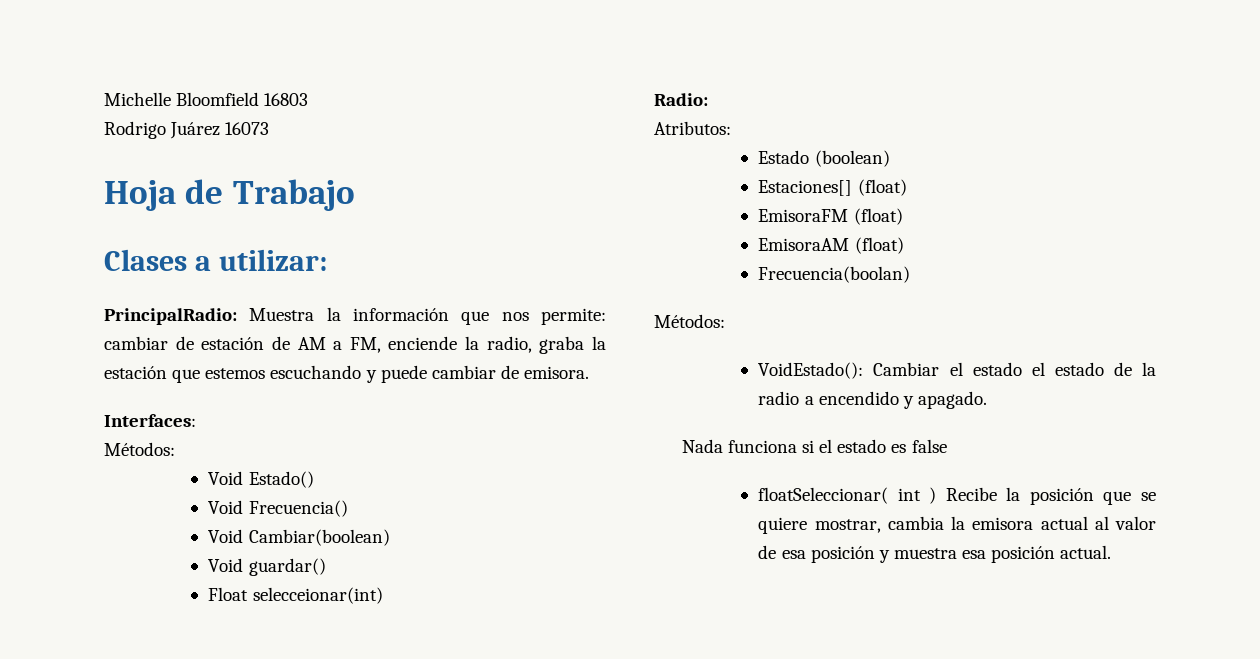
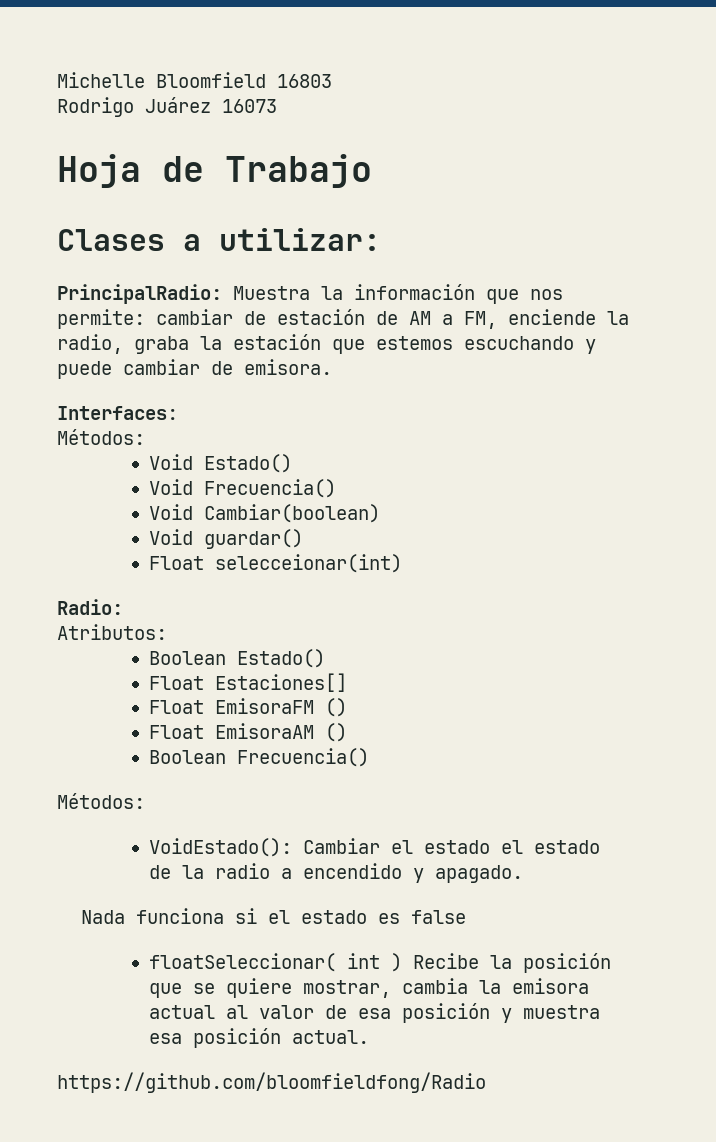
[758,150,890,167] [758,179,907,196] [758,208,903,225] [758,237,904,254] [758,266,911,283] Estado (boolean) // Estaciones[] (float) // EmisoraFM (float) // EmisoraAM (float) // Frecuencia(boolan) -> [148,649,325,668] [148,673,347,692] [148,698,347,717] [148,723,347,742] [148,748,369,767] Boolean Estado() // Float Estaciones[] // Float EmisoraFM () // Float EmisoraAM () // Boolean Frecuencia()
(1112, 552) none -> [57,1072,486,1093] // https://github.com/bloomfieldfong/Radio

